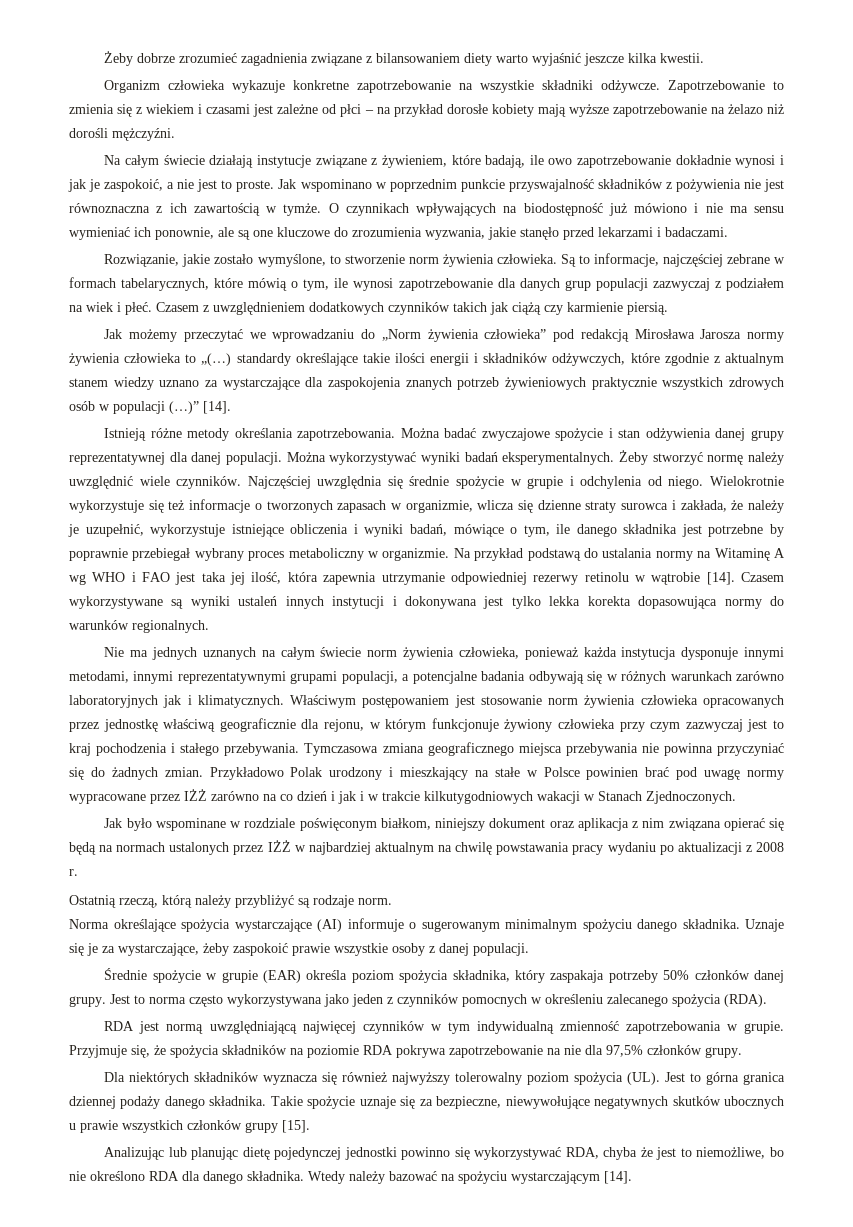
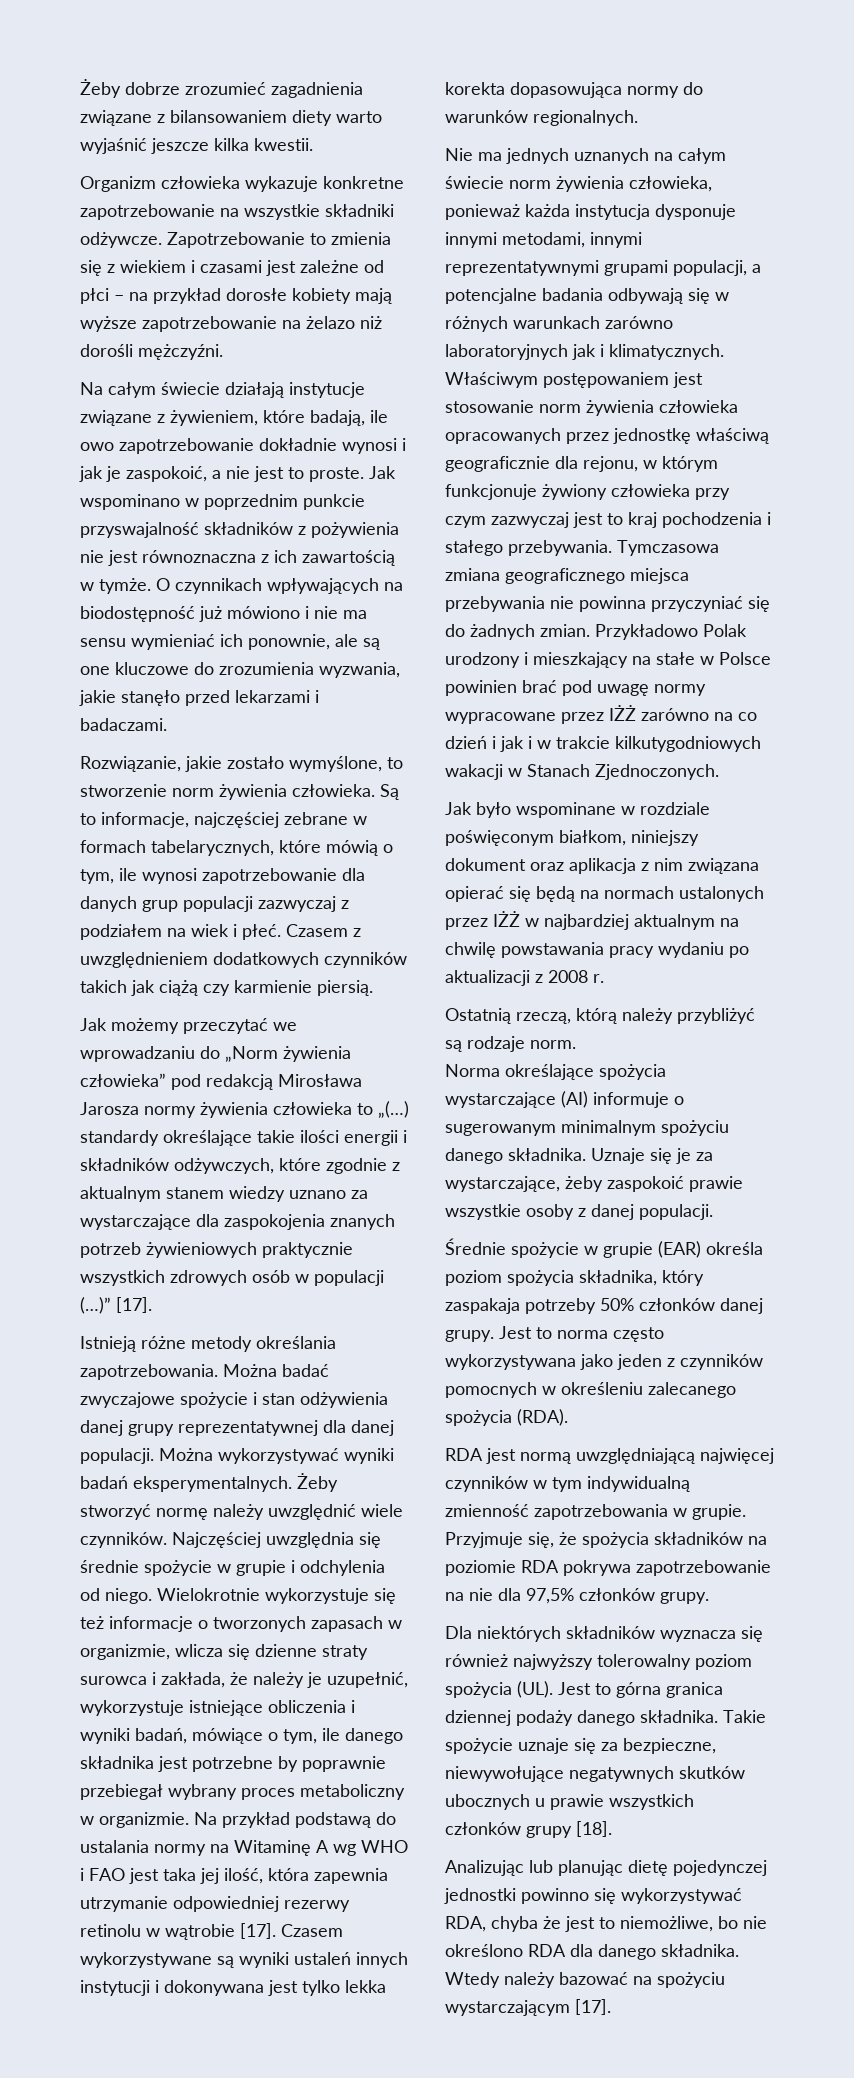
[203,401,231,414] [14]. -> [116,1297,152,1313] [17].
[706,572,735,585] [14]. -> [240,1923,276,1939] [17].
[282,1120,310,1133] [15]. -> [576,1821,612,1837] [18].
[604,1171,632,1184] [14]. -> [575,1999,611,2015] [17].

